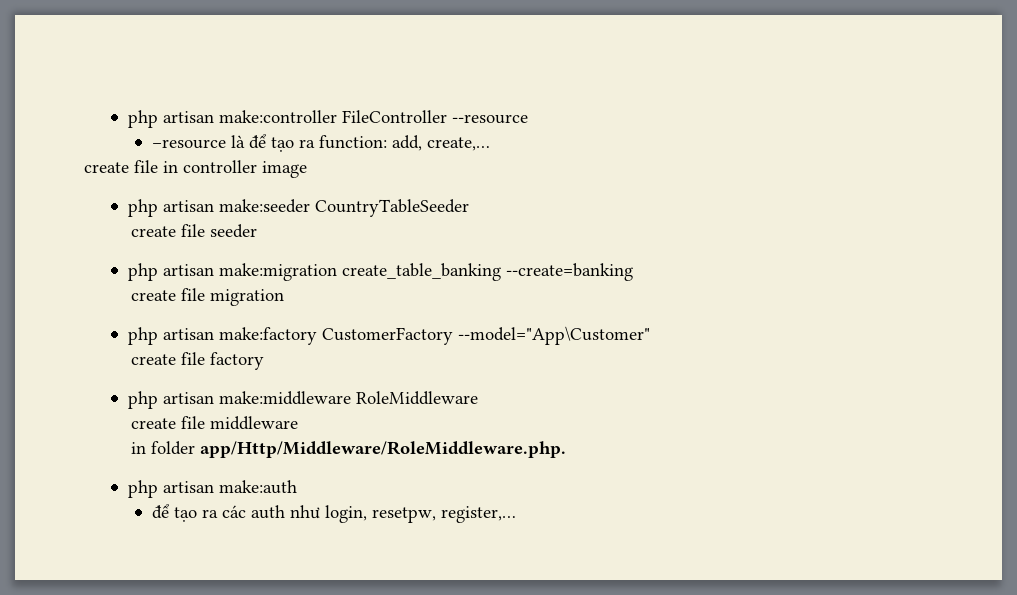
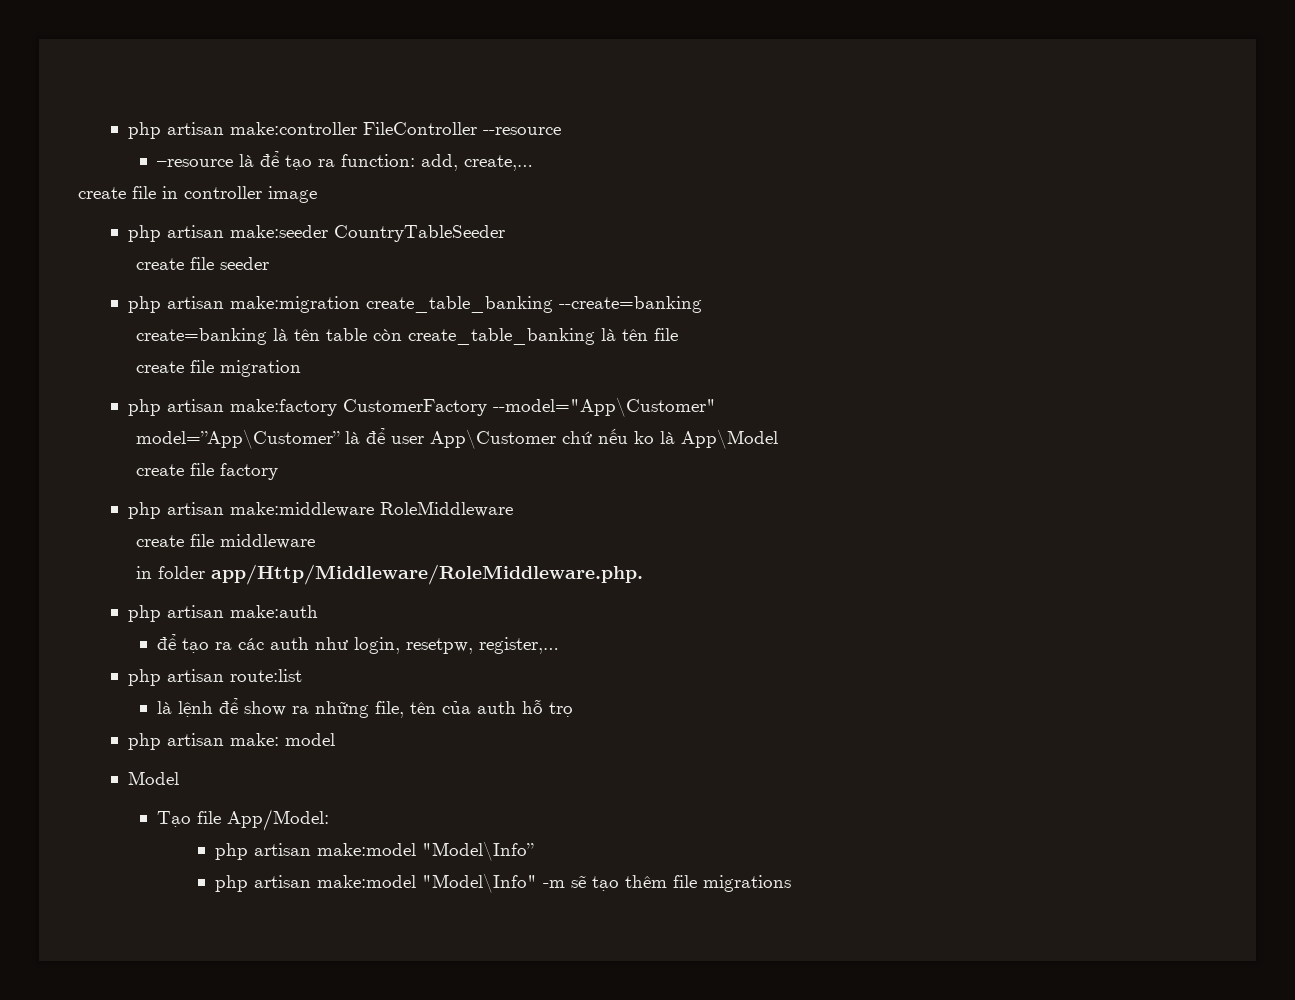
(634, 272) none -> [135,328,678,345] // create=banking là tên table còn create_table_banking là tên file
(651, 335) none -> [135,428,778,449] // model=”App\Customer” là để user App\Customer chứ nếu ko là App\Model
(516, 514) none -> [127,669,302,686] [156,698,573,718] [127,733,335,750] [127,771,179,785] [156,809,329,831] [214,841,534,861] [214,873,791,893] // php artisan route:list // là lệnh để show ra những file, tên của auth hỗ trọ // php artisan make: model // Model // Tạo file App/Model: // php artisan make:model "Model\Info” // php artisan make:model "Model\Info" -m sẽ tạo thêm file migrations

